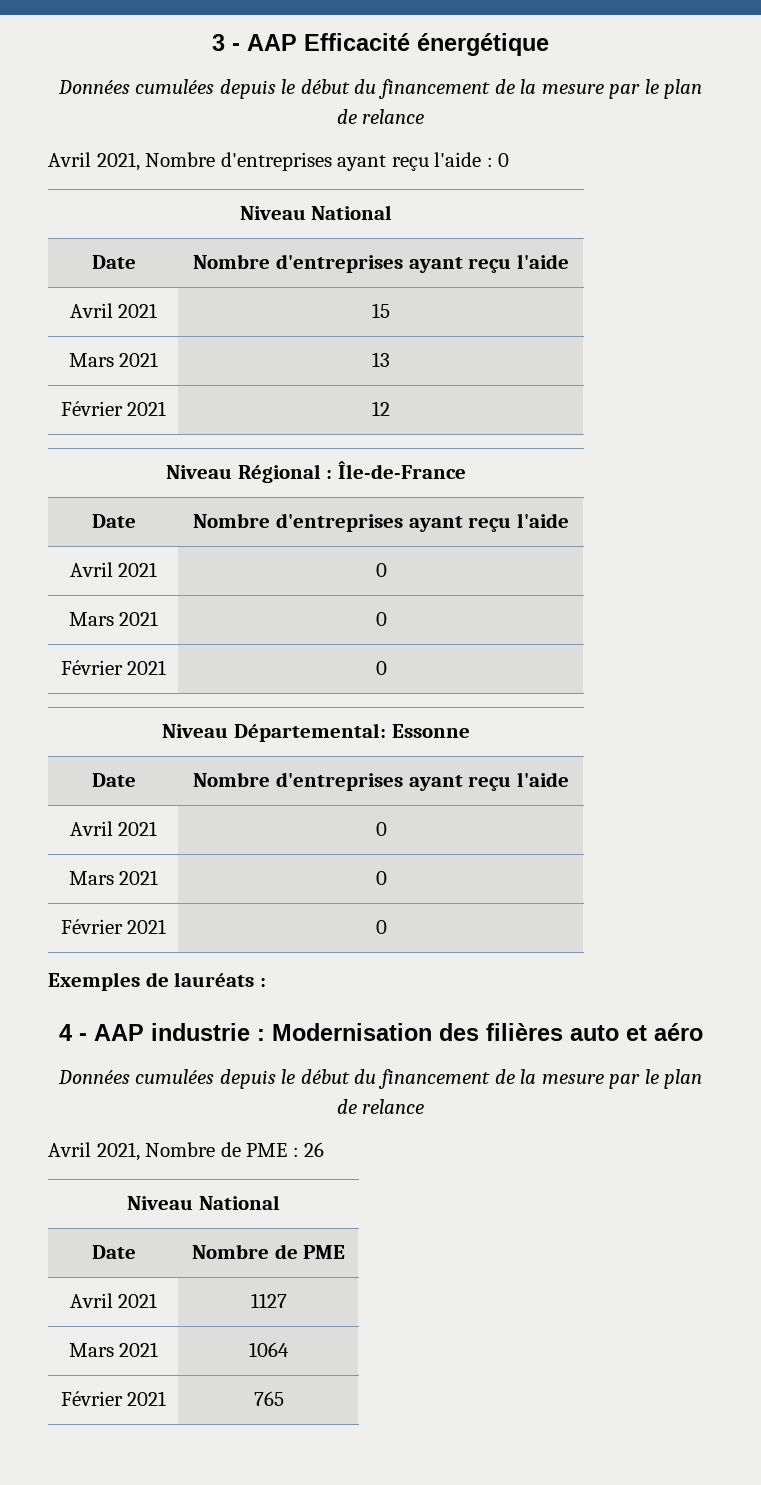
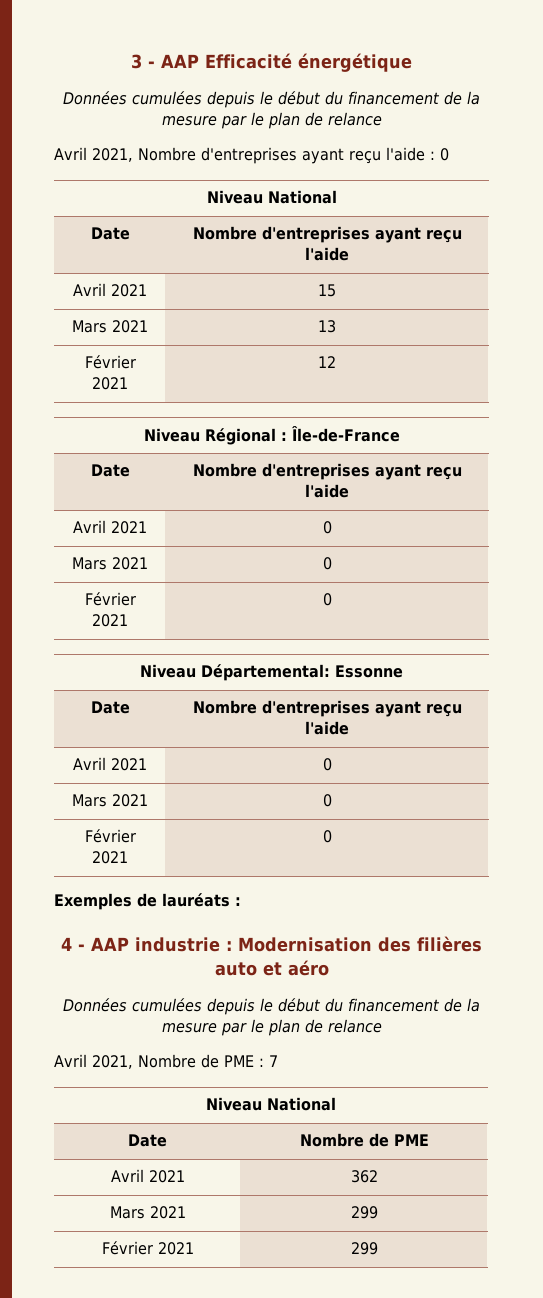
[304,1142,325,1157] 26 -> [268,1055,278,1067] 7
[250,1293,287,1308] [68,1342,159,1357] [249,1342,289,1357] [60,1391,167,1406] [253,1391,284,1406] 1127 // Mars 2021 | 1064 // Février 2021 | 765 -> [350,1170,378,1183] [109,1206,186,1219] [350,1206,378,1219] [101,1241,194,1255] [350,1242,378,1255] 362 // Mars 2021 | 299 // Février 2021 | 299

